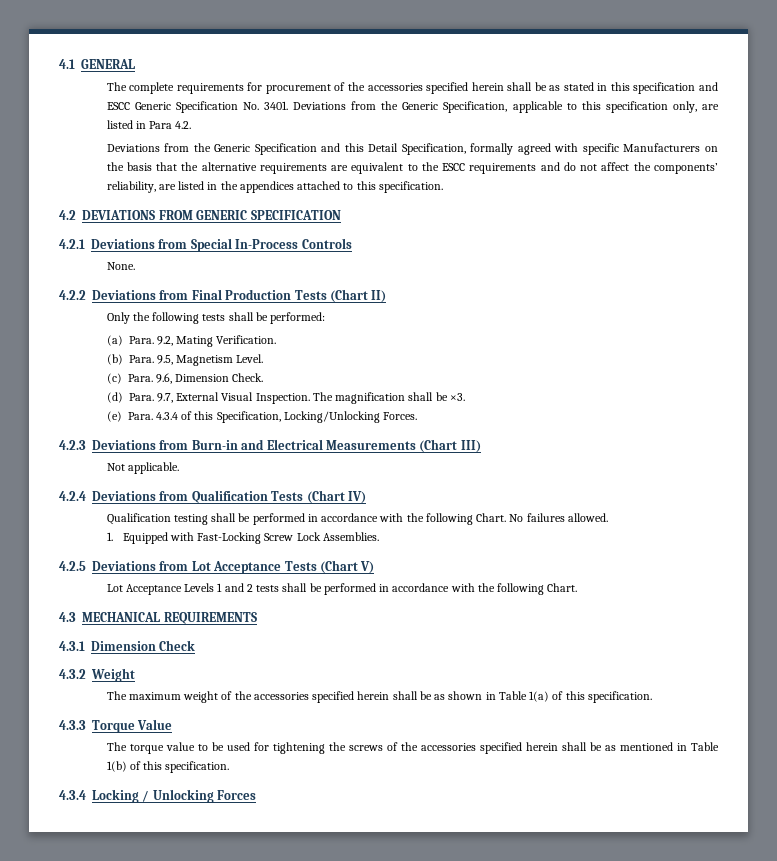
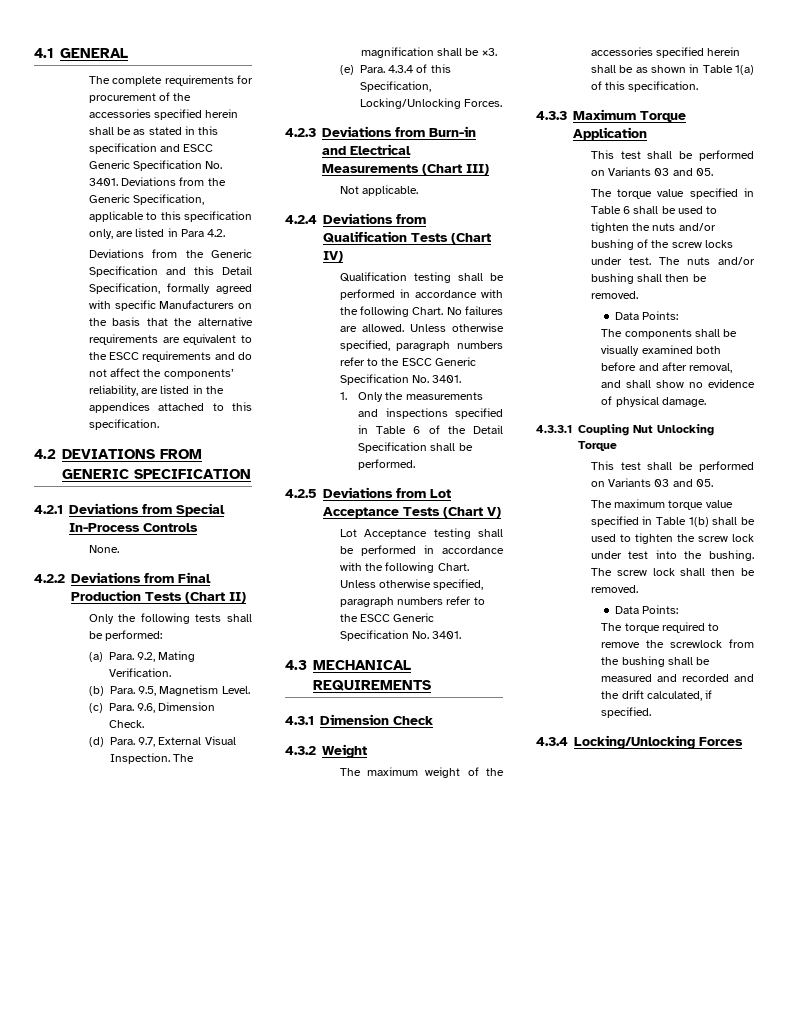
(565, 517) none -> [339,326,357,332] are
[106,532,379,544] // 1. Equipped with Fast-Locking Screw Lock Assemblies. -> [409,323,504,332] [339,340,503,351] [339,357,476,366] [339,374,462,385] [339,392,483,402] [358,408,503,419] [358,425,503,434] [358,442,473,453] [358,459,416,470] Unless otherwise specified, paragraph numbers refer to the ESCC Generic Specification No. 3401. // 1. Only the measurements and inspections specified in Table 6 of the Detail Specification shall be performed.
[184,583,578,595] Levels 1 and 2 tests shall be performed in accordance with the following Chart. -> [433,528,503,539] [339,545,504,556] [339,562,469,573] [339,579,484,590] [339,596,485,607] [339,613,435,622] [339,630,462,641] testing shall be performed in accordance with the following Chart. Unless otherwise specified, paragraph numbers refer to the ESCC Generic Specification No. 3401.
[92,719,173,733] [106,742,719,754] [106,761,230,773] [59,789,214,803] Torque Value // The torque value to be used for tightening the screws of the accessories specified herein shall be as mentioned in Table 1(b) of this specification. // 4.3.4 Locking / Unlocking -> [573,109,686,122] [573,127,647,140] [590,150,754,161] [590,167,713,176] [590,188,754,199] [590,206,718,214] [590,222,716,233] [590,239,733,250] [590,257,755,265] [590,273,707,284] [590,291,638,299] [614,311,678,320] [601,329,738,339] [601,345,721,356] [601,362,733,373] [601,379,755,388] [601,396,706,407] [536,424,714,436] [578,441,617,451] [590,461,754,472] [590,478,713,487] [590,499,733,510] [590,516,755,527] [590,533,754,544] [590,550,754,561] [590,568,755,576] [590,585,638,593] [614,605,678,614] [601,622,720,633] [601,639,754,648] [601,656,711,667] [601,674,754,682] [601,690,713,701] [601,707,652,718] [536,735,695,749] Maximum Torque Application // This test shall be performed on Variants 03 and 05. // The torque value specified in Table 6 shall be used to tighten the nuts and/or bushing of the screw locks under test. The nuts and/or bushing shall then be removed. // Data Points: // The components shall be visually examined both before and after removal, and shall show no evidence of physical damage. // 4.3.3.1 Coupling Nut Unlocking Torque // This test shall be performed on Variants 03 and 05. // The maximum torque value specified in Table 1(b) shall be used to tighten the screw lock under test into the bushing. The screw lock shall then be removed. // Data Points: // The torque required to remove the screwlock from the bushing shall be measured and recorded and the drift calculated, if specified. // 4.3.4 Locking/Unlocking

